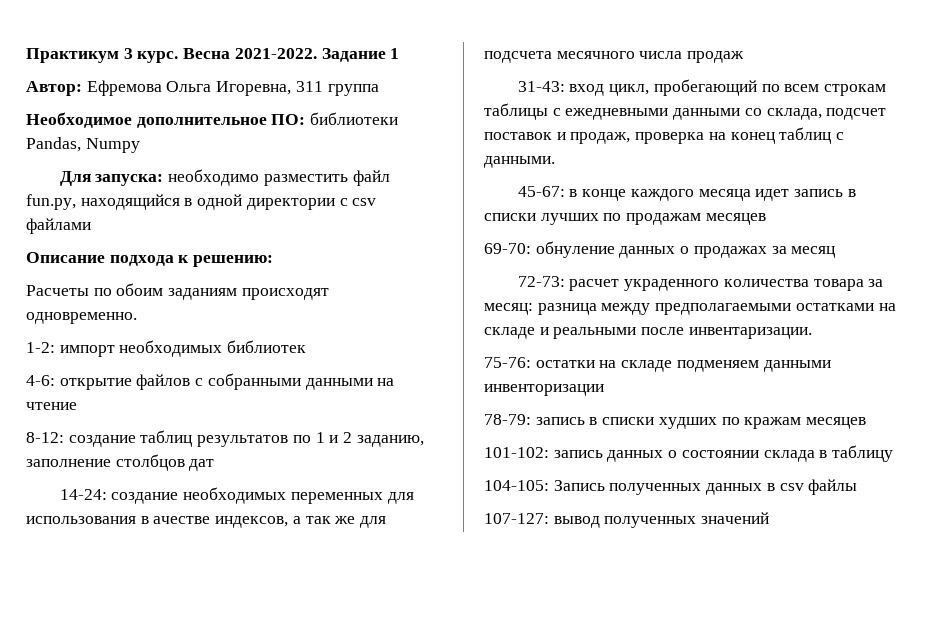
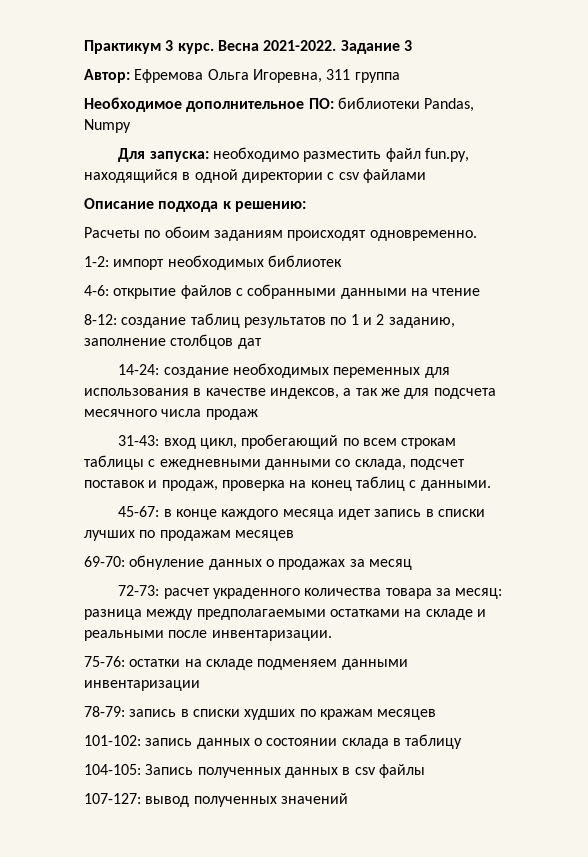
[390,48,400,59] 1 -> [403,40,412,51] 3
[153,516,211,524] ачестве -> [205,388,266,396] качестве
[484,384,604,396] инвенторизации -> [84,680,200,691] инвентаризации

